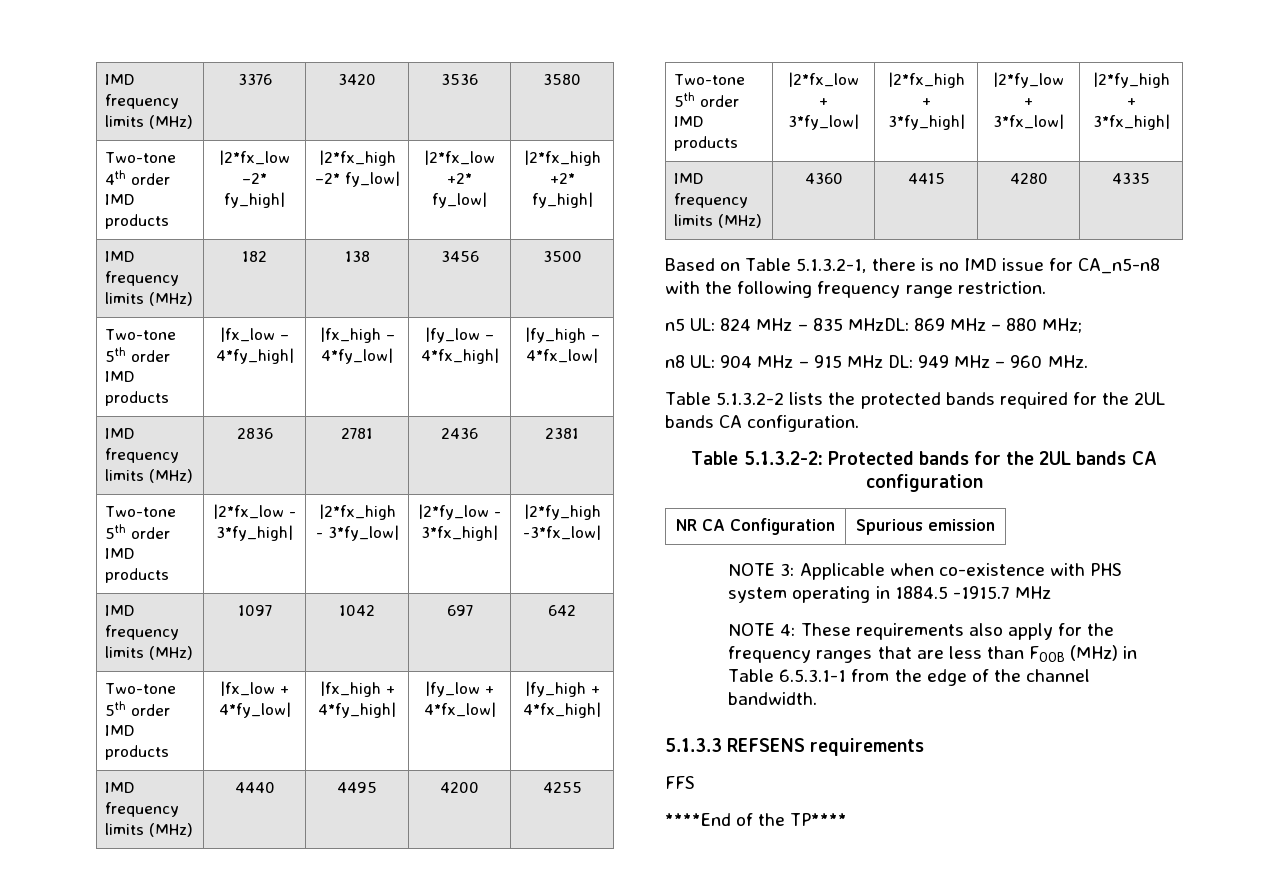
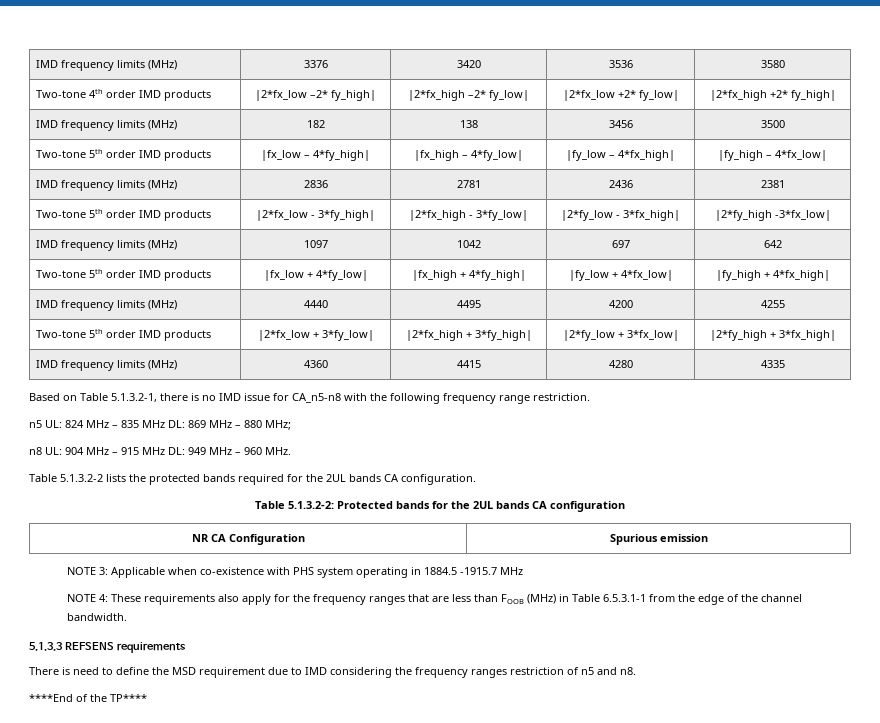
[847,318,909,331] MHzDL: -> [142,420,185,428] MHz DL:
[665,776,695,789] FFS -> [29,667,636,678] There is need to define the MSD requirement due to IMD considering the frequency ranges restriction of n5 and n8.

